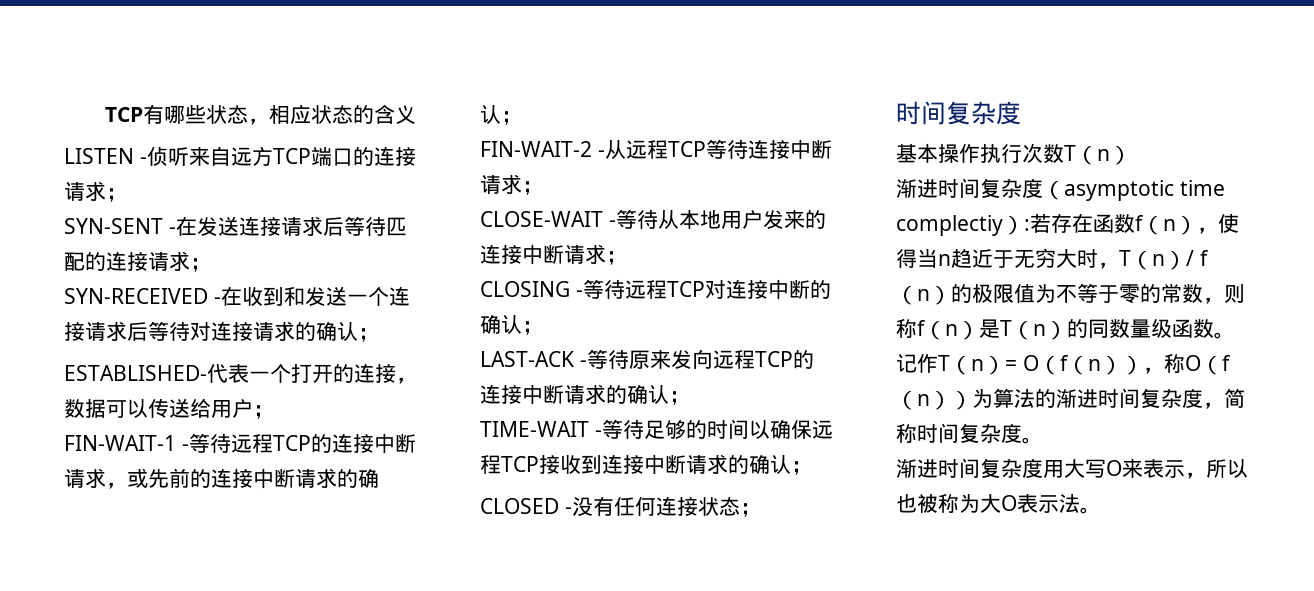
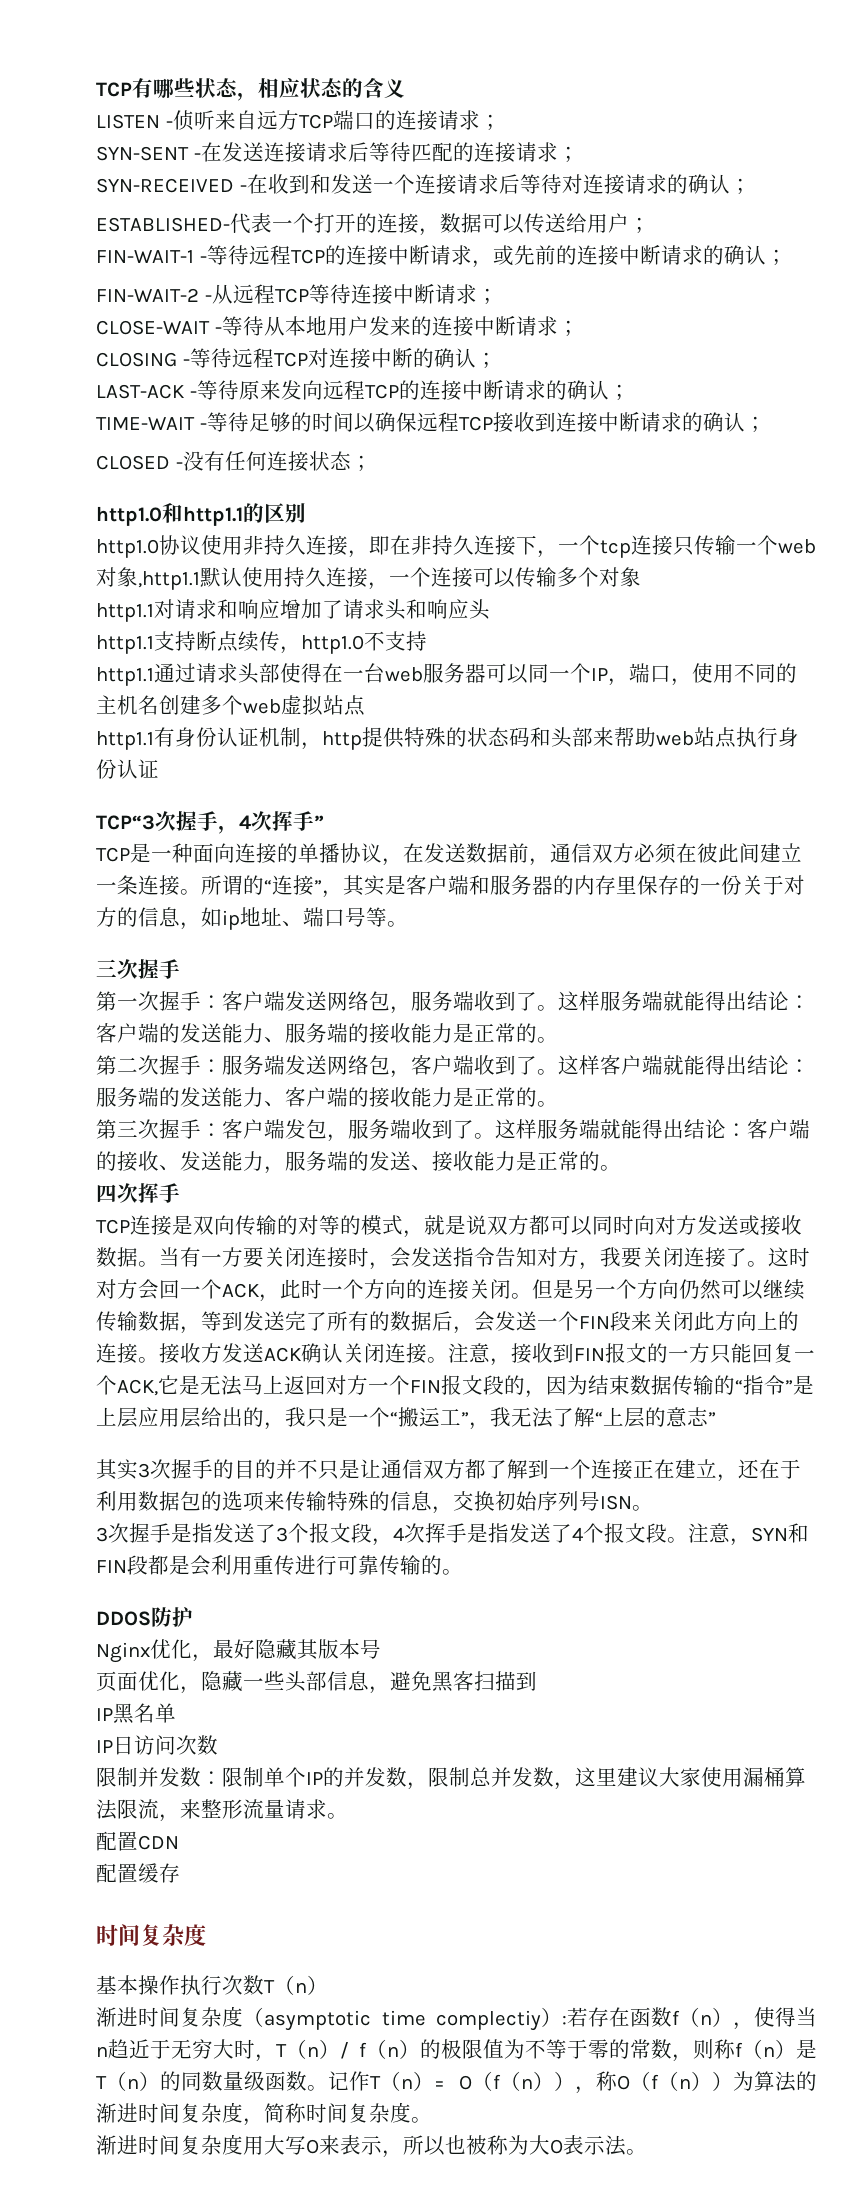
(761, 510) none -> [96,503,306,526] [96,535,816,558] [96,567,641,590] [96,599,490,622] [96,631,427,654] [96,663,797,686] [96,695,365,716] [96,727,799,750] [96,759,159,779] [96,811,324,834] [96,843,802,866] [96,875,805,898] [96,907,408,930] [96,959,180,979] [96,991,810,1014] [96,1023,558,1044] [96,1055,810,1078] [96,1087,558,1108] [96,1119,810,1142] [96,1151,621,1174] [96,1183,180,1203] [96,1215,802,1238] [96,1247,810,1270] [96,1279,805,1302] [96,1311,799,1334] [96,1343,815,1366] [96,1375,814,1398] [96,1407,716,1430] [96,1459,801,1482] [96,1491,653,1514] [96,1523,809,1546] [96,1555,463,1576] [96,1607,193,1627] [96,1639,381,1663] [96,1671,537,1694] [96,1703,176,1724] [96,1735,218,1755] [96,1767,806,1790] [96,1799,348,1822] [96,1831,179,1851] [96,1863,180,1883] // http1.0和http1.1的区别 // http1.0协议使用非持久连接，即在非持久连接下，一个tcp连接只传输一个web对象,http1.1默认使用持久连接，一个连接可以传输多个对象 // http1.1对请求和响应增加了请求头和响应头 // http1.1支持断点续传，http1.0不支持 // http1.1通过请求头部使得在一台web服务器可以同一个IP，端口，使用不同的主机名创建多个web虚拟站点 // http1.1有身份认证机制，http提供特殊的状态码和头部来帮助web站点执行身份认证 // TCP“3次握手，4次挥手” // TCP是一种面向连接的单播协议，在发送数据前，通信双方必须在彼此间建立一条连接。所谓的“连接”，其实是客户端和服务器的内存里保存的一份关于对方的信息，如ip地址、端口号等。 // 三次握手 // 第一次握手：客户端发送网络包，服务端收到了。这样服务端就能得出结论：客户端的发送能力、服务端的接收能力是正常的。 // 第二次握手：服务端发送网络包，客户端收到了。这样客户端就能得出结论：服务端的发送能力、客户端的接收能力是正常的。 // 第三次握手：客户端发包，服务端收到了。这样服务端就能得出结论：客户端的接收、发送能力，服务端的发送、接收能力是正常的。 // 四次挥手 // TCP连接是双向传输的对等的模式，就是说双方都可以同时向对方发送或接收数据。当有一方要关闭连接时，会发送指令告知对方，我要关闭连接了。这时对方会回一个ACK，此时一个方向的连接关闭。但是另一个方向仍然可以继续传输数据，等到发送完了所有的数据后，会发送一个FIN段来关闭此方向上的连接。接收方发送ACK确认关闭连接。注意，接收到FIN报文的一方只能回复一个ACK,它是无法马上返回对方一个FIN报文段的，因为结束数据传输的“指令”是上层应用层给出的，我只是一个“搬运工”，我无法了解“上层的意志” // 其实3次握手的目的并不只是让通信双方都了解到一个连接正在建立，还在于利用数据包的选项来传输特殊的信息，交换初始序列号ISN。 // 3次握手是指发送了3个报文段，4次挥手是指发送了4个报文段。注意，SYN和FIN段都是会利用重传进行可靠传输的。 // DDOS防护 // Nginx优化，最好隐藏其版本号 // 页面优化，隐藏一些头部信息，避免黑客扫描到 // IP黑名单 // IP日访问次数 // 限制并发数：限制单个IP的并发数，限制总并发数，这里建议大家使用漏桶算法限流，来整形流量请求。 // 配置CDN // 配置缓存

